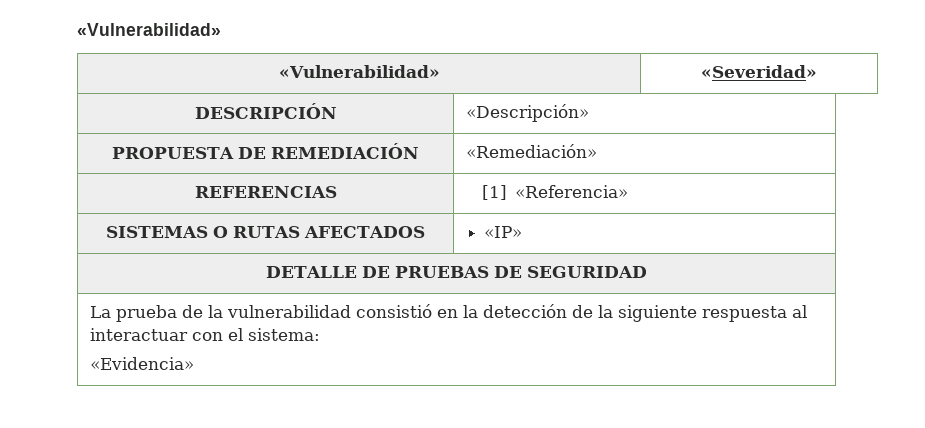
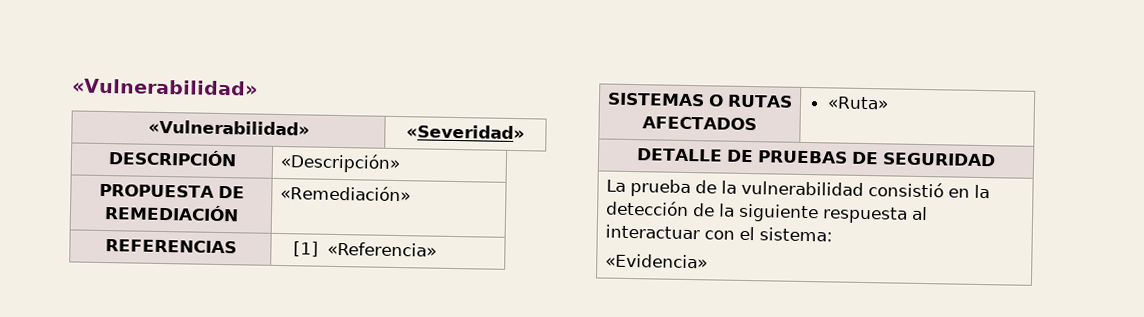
[484,226,523,238] «IP» -> [826,96,889,110] «Ruta»

